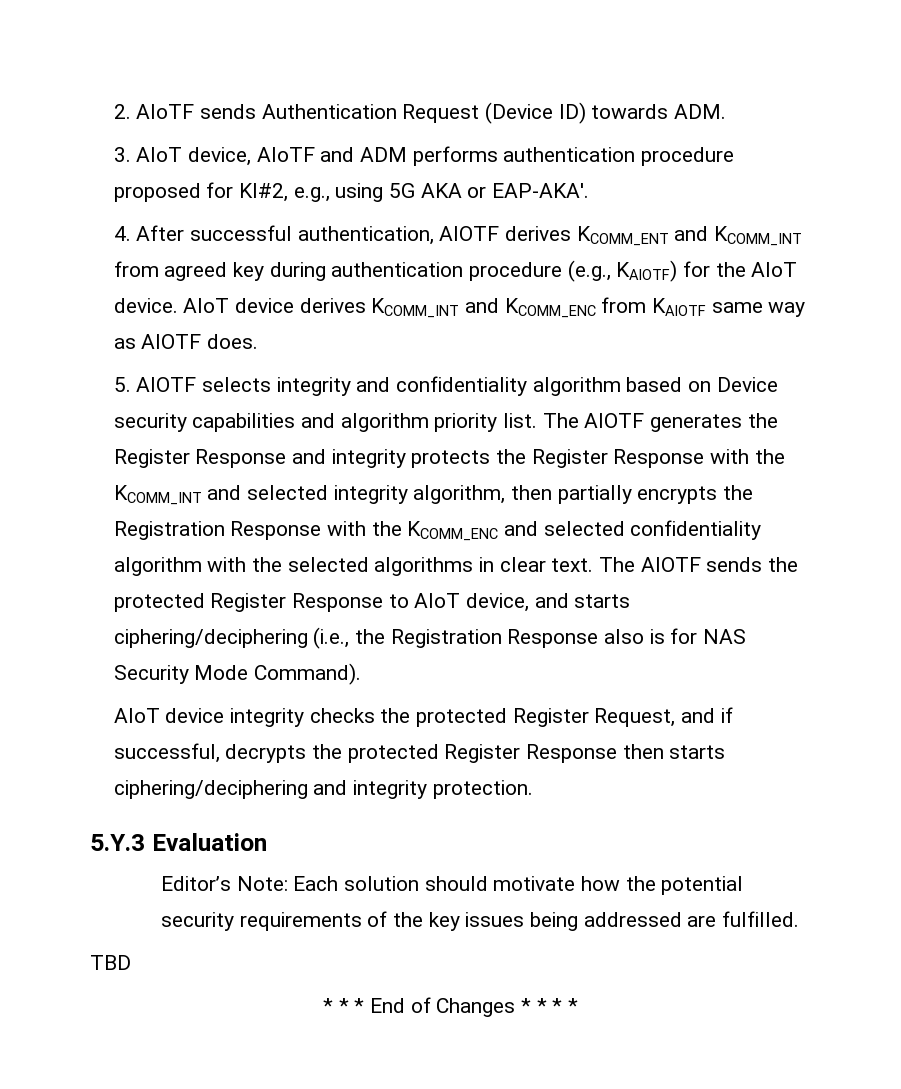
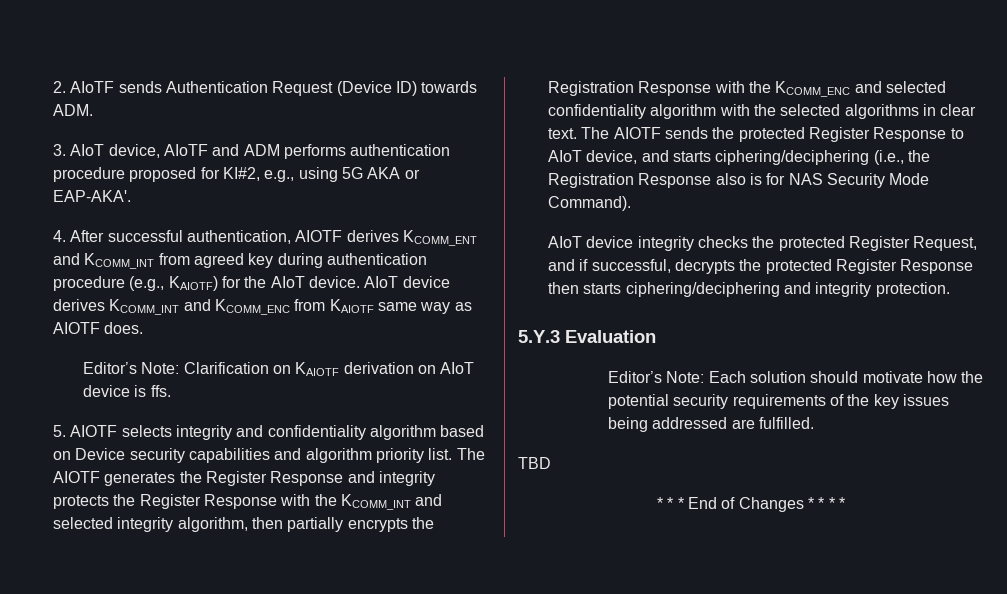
(258, 341) none -> [83,362,475,376] [83,385,171,397] // Editor’s Note: Clarification on KAIOTF derivation on AIoT device is ffs.

